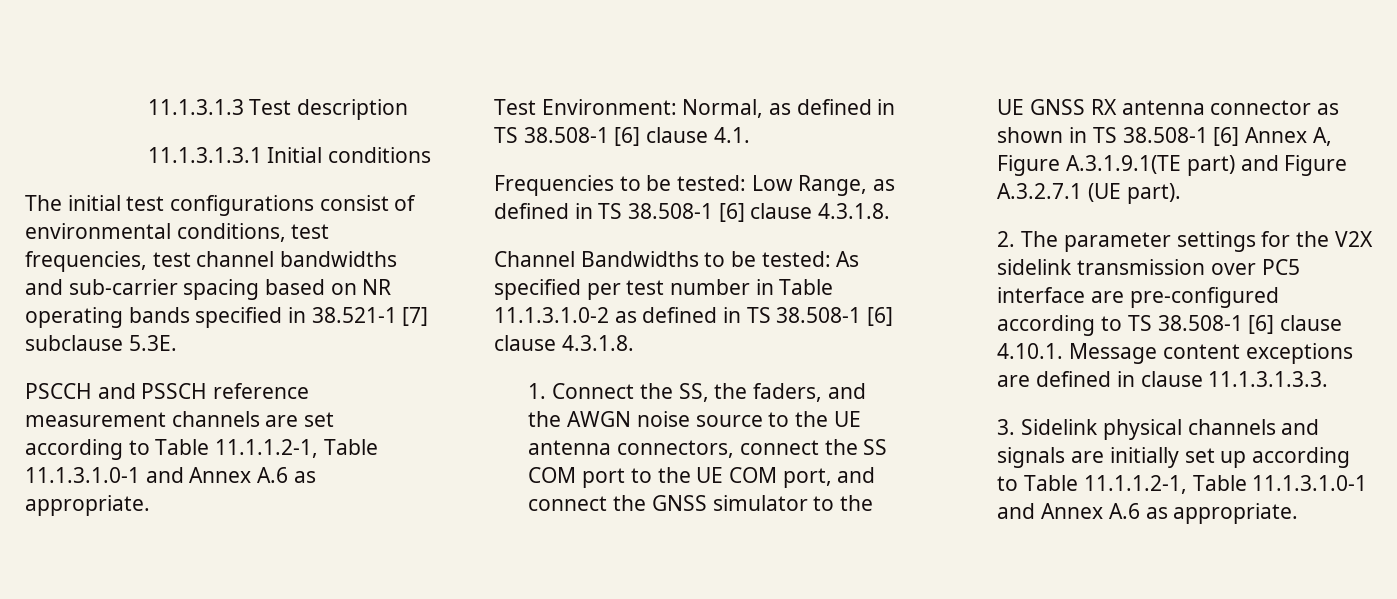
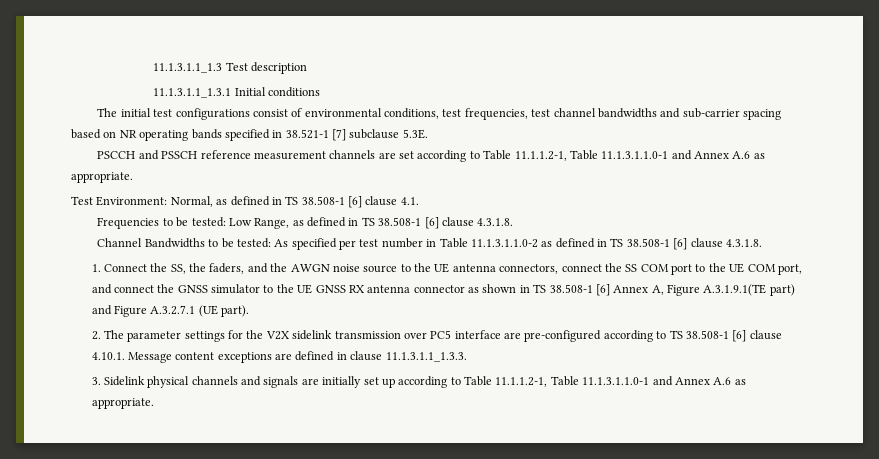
[147,99,244,115] 11.1.3.1.3 -> [153,63,223,73] 11.1.3.1.1_1.3
[147,147,262,163] 11.1.3.1.3.1 -> [153,88,232,98] 11.1.3.1.1_1.3.1
[25,467,140,483] 11.1.3.1.0-1 -> [601,151,669,159] 11.1.3.1.1.0-1
[494,307,609,323] 11.1.3.1.0-2 -> [470,239,538,248] 11.1.3.1.1.0-2
[1208,371,1329,387] 11.1.3.1.3.3. -> [385,352,467,362] 11.1.3.1.1_1.3.3.
[1252,475,1368,491] 11.1.3.1.0-1 -> [582,377,650,385] 11.1.3.1.1.0-1

